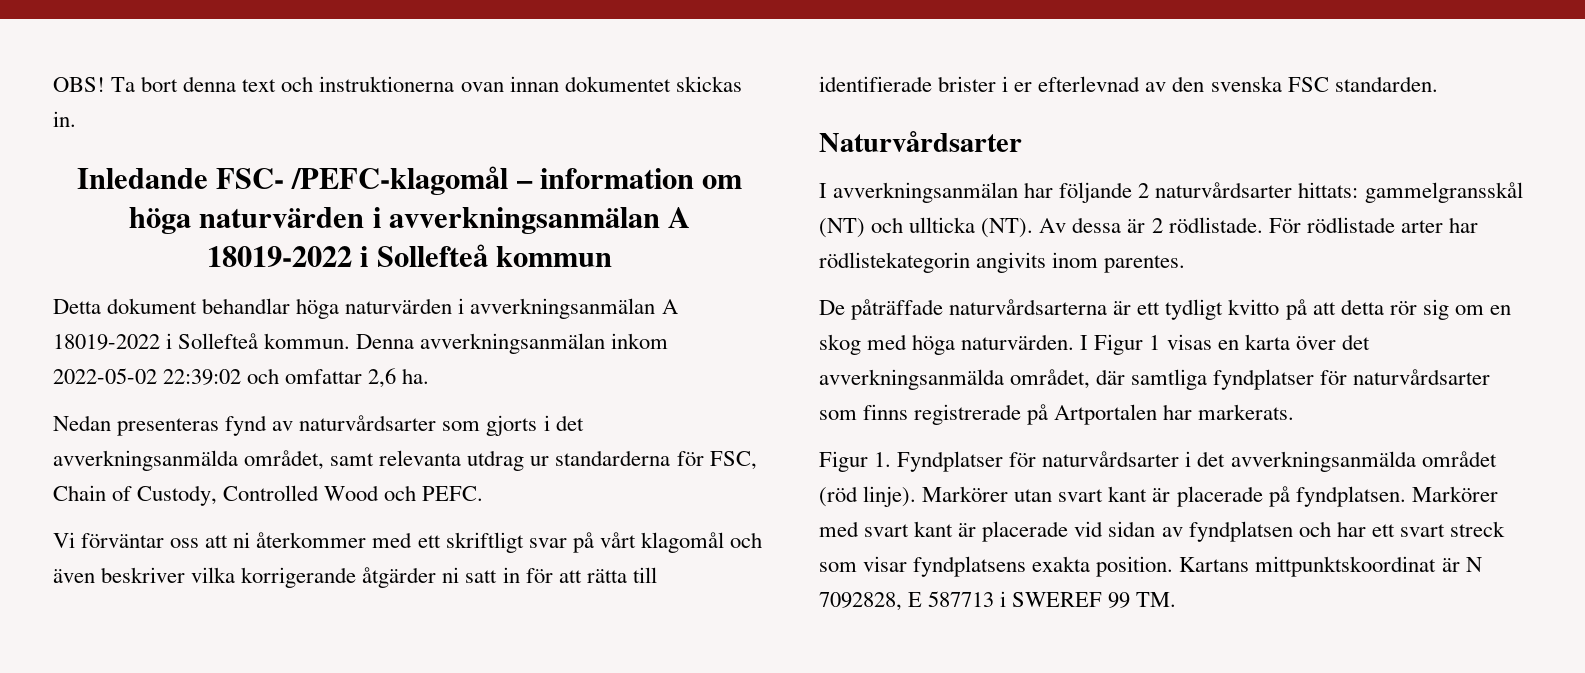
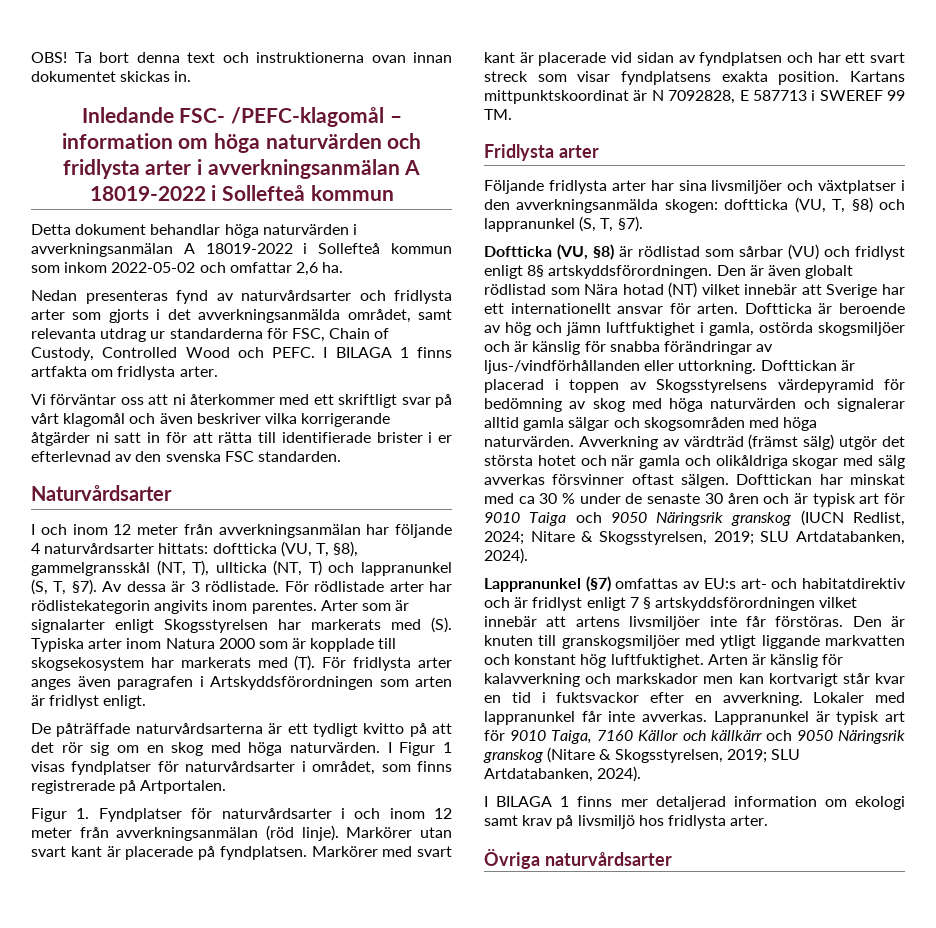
(365, 217) none -> [387,133,422,149] [62,159,192,179] och fridlysta arter
[264,333,606,354] kommun. Denna avverkningsanmälan -> [391,243,453,254] [31,265,60,273] kommun som
[163,369,242,385] 22:39:02 -> (196, 267) none
(437, 423) none -> [359,290,452,304] [31,309,65,320] och fridlysta arter
(484, 493) none -> [323,347,452,358] [31,366,218,380] I BILAGA 1 finns artfakta om fridlysta arter.
(827, 190) none -> [40,524,213,535] och inom 12 meter från
[1138,183,1150,198] 2 -> [31,543,40,554] 4
[1364,182,1523,203] [819,217,1034,238] gammelgransskål (NT) och ullticka (NT). -> [212,541,359,557] [31,560,452,576] [31,579,97,595] doftticka (VU, T, §8), gammelgransskål (NT, T), ullticka (NT, T) och lappranunkel (S, T, §7).
[1151,218,1163,233] 2 -> [190,581,200,592] 3
(1186, 264) none -> [320,600,410,611] [31,617,452,633] [31,638,397,652] [31,655,452,671] [31,676,452,690] [31,695,147,709] Arter som är signalarter enligt Skogsstyrelsen har markerats med (S). Typiska arter inom Natura 2000 som är kopplade till skogsekosystem har markerats med (T). För fridlysta arter anges även paragrafen i Artskyddsförordningen som arten är fridlyst enligt.
[1340,299,1384,315] detta -> [31,742,54,753] det
[1217,334,1370,350] [819,369,1208,390] en karta över det avverkningsanmälda området, där samtliga -> (65, 766) none
(1491, 377) none -> [301,761,376,775] i området,
[1054,404,1295,425] Artportalen har markerats. -> [140,780,227,794] Artportalen.
[1197,451,1497,472] det avverkningsanmälda området -> [354,808,452,819] [31,827,259,841] och inom 12 meter från avverkningsanmälan
(1177, 599) none -> [484,144,599,161] [484,180,905,194] [484,197,905,213] [484,216,643,232] [484,244,905,260] [484,265,854,279] [484,282,905,298] [484,303,905,314] [484,322,905,336] [484,341,774,355] [484,360,855,374] [484,379,905,393] [484,398,905,412] [484,417,818,431] [484,434,905,450] [484,455,905,469] [484,474,905,488] [484,493,905,507] [484,510,905,526] [484,531,905,545] [484,548,528,564] [484,576,906,592] [484,597,858,611] [484,616,905,630] [484,635,905,649] [484,654,844,668] [484,673,905,687] [484,692,905,706] [484,711,905,725] [484,730,905,744] [483,747,800,763] [484,766,642,782] [484,796,905,810] [484,815,769,829] [484,849,672,869] // Fridlysta arter // Följande fridlysta arter har sina livsmiljöer och växtplatser i den avverkningsanmälda skogen: doftticka (VU, T, §8) och lappranunkel (S, T, §7). // Doftticka (VU, §8) är rödlistad som sårbar (VU) och fridlyst enligt 8§ artskyddsförordningen. Den är även globalt rödlistad som Nära hotad (NT) vilket innebär att Sverige har ett internationellt ansvar för arten. Doftticka är beroende av hög och jämn luftfuktighet i gamla, ostörda skogsmiljöer och är känslig för snabba förändringar av ljus-/vindförhållanden eller uttorkning. Dofttickan är placerad i toppen av Skogsstyrelsens värdepyramid för bedömning av skog med höga naturvärden och signalerar alltid gamla sälgar och skogsområden med höga naturvärden. Avverkning av värdträd (främst sälg) utgör det största hotet och när gamla och olikåldriga skogar med sälg avverkas försvinner oftast sälgen. Dofttickan har minskat med ca 30 % under de senaste 30 åren och är typisk art för 9010 Taiga och 9050 Näringsrik granskog (IUCN Redlist, 2024; Nitare & Skogsstyrelsen, 2019; SLU Artdatabanken, 2024). // Lappranunkel (§7) omfattas av EU:s art- och habitatdirektiv och är fridlyst enligt 7 § artskyddsförordningen vilket innebär att artens livsmiljöer inte får förstöras. Den är knuten till granskogsmiljöer med ytligt liggande markvatten och konstant hög luftfuktighet. Arten är känslig för kalavverkning och markskador men kan kortvarigt står kvar en tid i fuktsvackor efter en avverkning. Lokaler med lappranunkel får inte avverkas. Lappranunkel är typisk art för 9010 Taiga, 7160 Källor och källkärr och 9050 Näringsrik granskog (Nitare & Skogsstyrelsen, 2019; SLU Artdatabanken, 2024). // I BILAGA 1 finns mer detaljerad information om ekologi samt krav på livsmiljö hos fridlysta arter. // Övriga naturvårdsarter

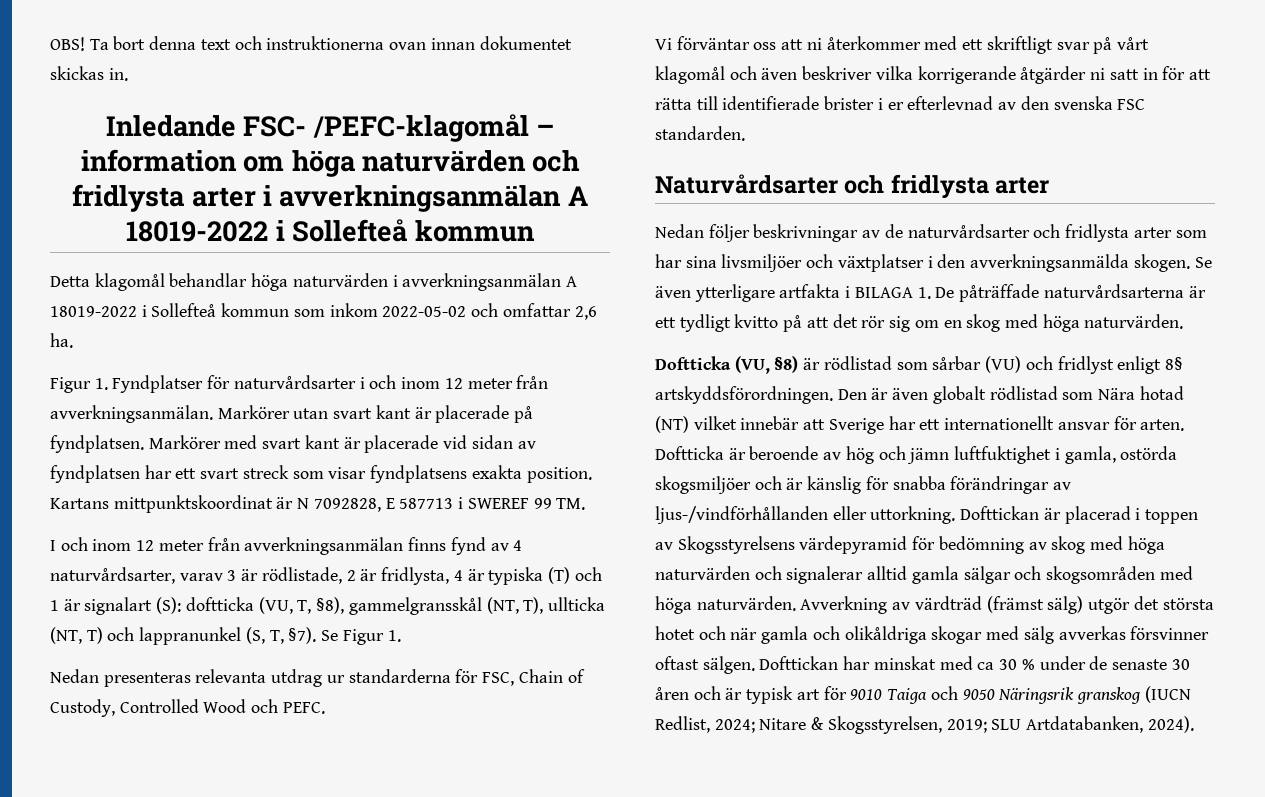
[75,224,147,235] dokument -> [94,273,165,291] klagomål
[31,290,452,304] [31,309,452,323] Nedan presenteras fynd av naturvårdsarter och fridlysta arter som gjorts i det avverkningsanmälda området, samt -> [50,375,549,393] [50,405,534,423] [50,435,536,453] [50,465,592,483] [50,495,586,513] [50,537,523,555] [50,567,602,585] [50,597,605,615] [50,627,401,645] [50,669,191,687] Figur 1. Fyndplatser för naturvårdsarter i och inom 12 meter från avverkningsanmälan. Markörer utan svart kant är placerade på fyndplatsen. Markörer med svart kant är placerade vid sidan av fyndplatsen har ett svart streck som visar fyndplatsens exakta position. Kartans mittpunktskoordinat är N 7092828, E 587713 i SWEREF 99 TM. // I och inom 12 meter från avverkningsanmälan finns fynd av 4 naturvårdsarter, varav 3 är rödlistade, 2 är fridlysta, 4 är typiska (T) och 1 är signalart (S): doftticka (VU, T, §8), gammelgransskål (NT, T), ullticka (NT, T) och lappranunkel (S, T, §7). Se Figur 1. // Nedan presenteras
[323,347,452,358] [31,366,218,380] I BILAGA 1 finns artfakta om fridlysta arter. -> (325, 708) none
[31,524,452,538] [31,541,359,557] [31,560,452,576] [31,579,452,595] [31,600,410,614] [31,617,452,633] [31,638,397,652] [31,655,452,671] [31,676,452,690] [31,695,147,709] // I och inom 12 meter från avverkningsanmälan har följande 4 naturvårdsarter hittats: doftticka (VU, T, §8), gammelgransskål (NT, T), ullticka (NT, T) och lappranunkel (S, T, §7). Av dessa är 3 rödlistade. För rödlistade arter har rödlistekategorin angivits inom parentes. Arter som är signalarter enligt Skogsstyrelsen har markerats med (S). Typiska arter inom Natura 2000 som är kopplade till skogsekosystem har markerats med (T). För fridlysta arter anges även paragrafen i Artskyddsförordningen som arten är fridlyst enligt. // -> [844,174,1050,199] [655,224,1207,242] [655,254,1212,272] [655,284,931,302] och fridlysta arter // Nedan följer beskrivningar av de naturvårdsarter och fridlysta arter som har sina livsmiljöer och växtplatser i den avverkningsanmälda skogen. Se även ytterligare artfakta i BILAGA 1.
[387,742,452,756] [31,761,453,775] [31,780,227,794] [31,808,452,822] [31,825,453,841] [31,846,452,860] [484,52,905,66] [484,71,905,85] [484,90,905,104] [484,109,512,120] [484,144,599,161] [484,180,905,194] [484,197,905,213] [484,216,643,232] I Figur 1 visas fyndplatser för naturvårdsarter i området, som finns registrerade på Artportalen. // Figur 1. Fyndplatser för naturvårdsarter i och inom 12 meter från avverkningsanmälan (röd linje). Markörer utan svart kant är placerade på fyndplatsen. Markörer med svart kant är placerade vid sidan av fyndplatsen och har ett svart streck som visar fyndplatsens exakta position. Kartans mittpunktskoordinat är N 7092828, E 587713 i SWEREF 99 TM. // Fridlysta arter // Följande fridlysta arter har sina livsmiljöer och växtplatser i den avverkningsanmälda skogen: doftticka (VU, T, §8) och lappranunkel (S, T, §7). -> (1184, 321) none
[484,576,906,592] [484,597,858,611] [484,616,905,630] [484,635,905,649] [484,654,844,668] [484,673,905,687] [484,692,905,706] [484,711,905,725] [484,730,905,744] [483,747,800,763] [484,766,642,782] [484,796,905,810] [484,815,769,829] [484,849,672,869] // Lappranunkel (§7) omfattas av EU:s art- och habitatdirektiv och är fridlyst enligt 7 § artskyddsförordningen vilket innebär att artens livsmiljöer inte får förstöras. Den är knuten till granskogsmiljöer med ytligt liggande markvatten och konstant hög luftfuktighet. Arten är känslig för kalavverkning och markskador men kan kortvarigt står kvar en tid i fuktsvackor efter en avverkning. Lokaler med lappranunkel får inte avverkas. Lappranunkel är typisk art för 9010 Taiga, 7160 Källor och källkärr och 9050 Näringsrik granskog (Nitare & Skogsstyrelsen, 2019; SLU Artdatabanken, 2024). // I BILAGA 1 finns mer detaljerad information om ekologi samt krav på livsmiljö hos fridlysta arter. // Övriga naturvårdsarter -> (1194, 724) none

